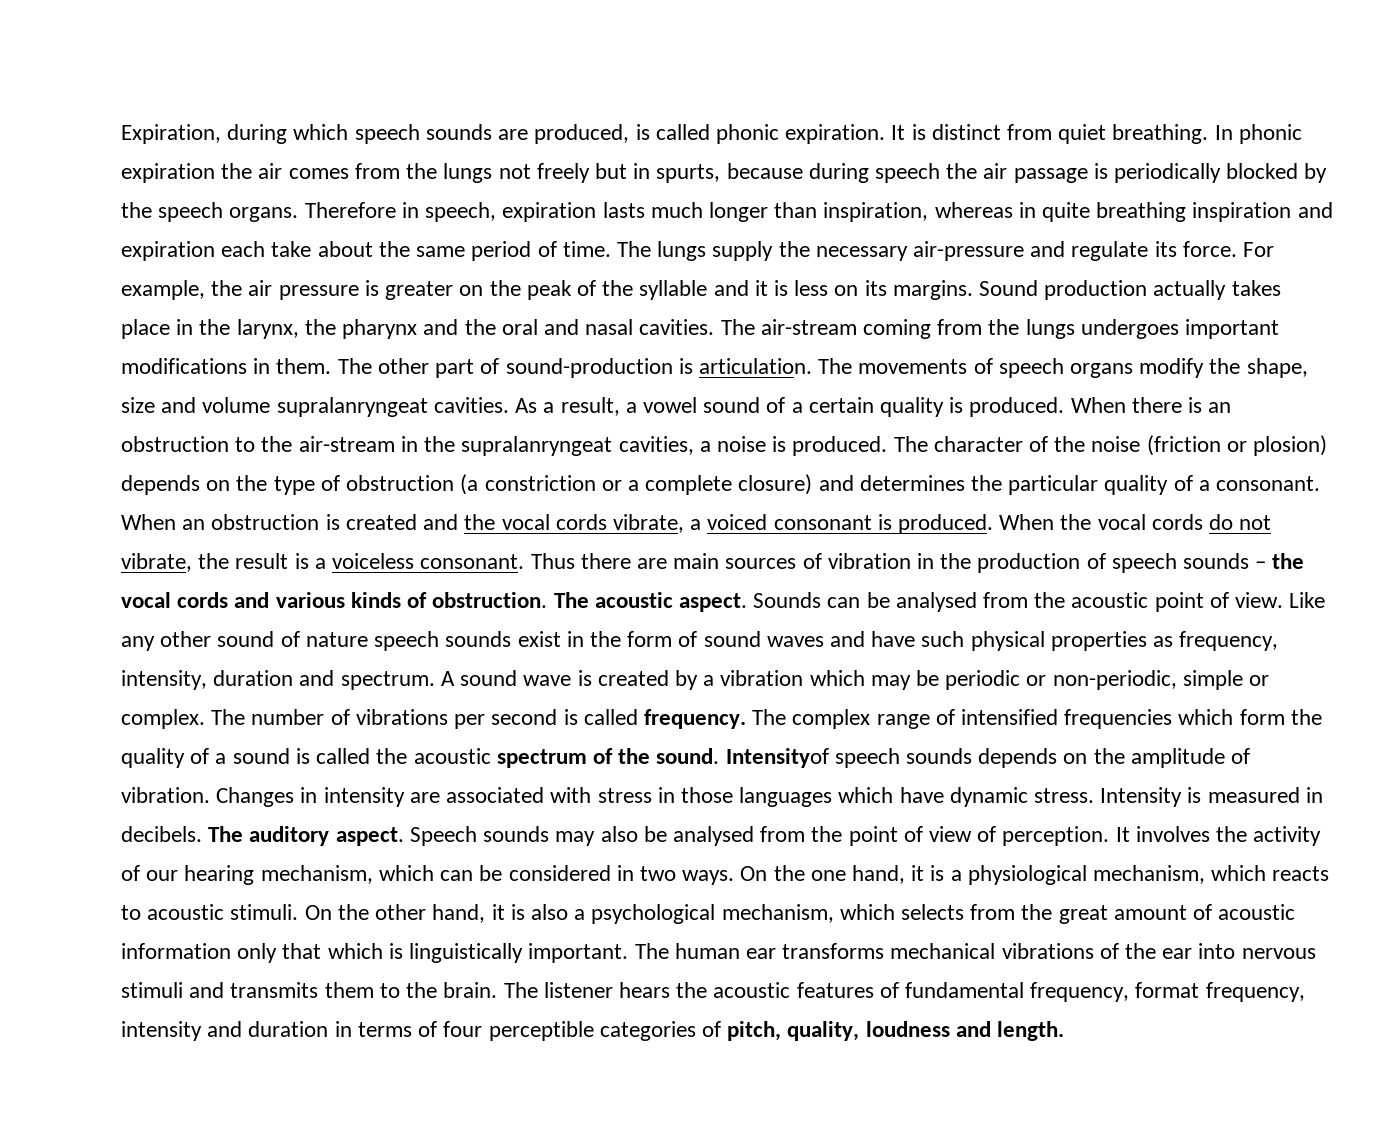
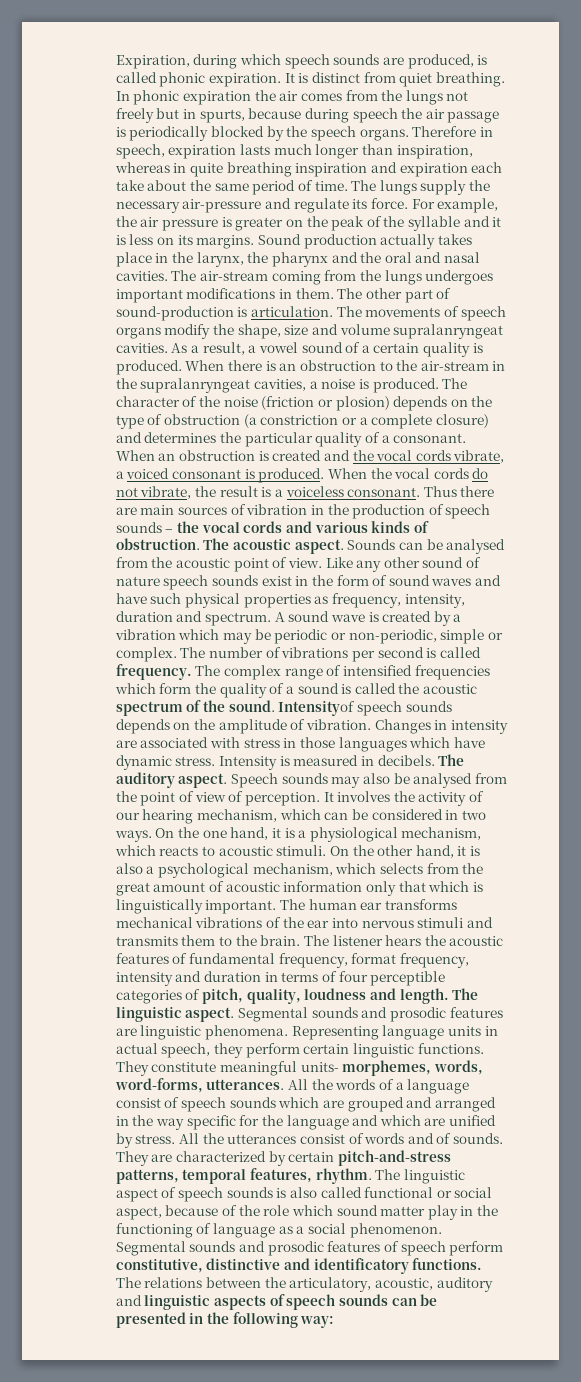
(1064, 1031) none -> [452,988,479,1000] [115,1007,503,1022] [115,1025,498,1040] [115,1043,484,1058] [115,1060,483,1076] [114,1078,470,1094] [115,1097,496,1112] [115,1115,497,1130] [115,1133,504,1148] [115,1150,451,1166] [115,1168,465,1184] [115,1187,493,1202] [115,1205,499,1220] [115,1223,442,1238] [115,1241,504,1256] [115,1258,483,1274] [115,1277,493,1292] [115,1294,438,1310] [115,1312,335,1328] The linguistic aspect. Segmental sounds and prosodic features are linguistic phenomena. Representing language units in actual speech, they perform certain linguistic functions. They constitute meaningful units- morphemes, words, word-forms, utterances. All the words of a language consist of speech sounds which are grouped and arranged in the way specific for the language and which are unified by stress. All the utterances consist of words and of sounds. They are characterized by certain pitch-and-stress patterns, temporal features, rhythm. The linguistic aspect of speech sounds is also called functional or social aspect, because of the role which sound matter play in the functioning of language as a social phenomenon. Segmental sounds and prosodic features of speech perform constitutive, distinctive and identificatory functions. The relations between the articulatory, acoustic, auditory and linguistic aspects of speech sounds can be presented in the following way:

